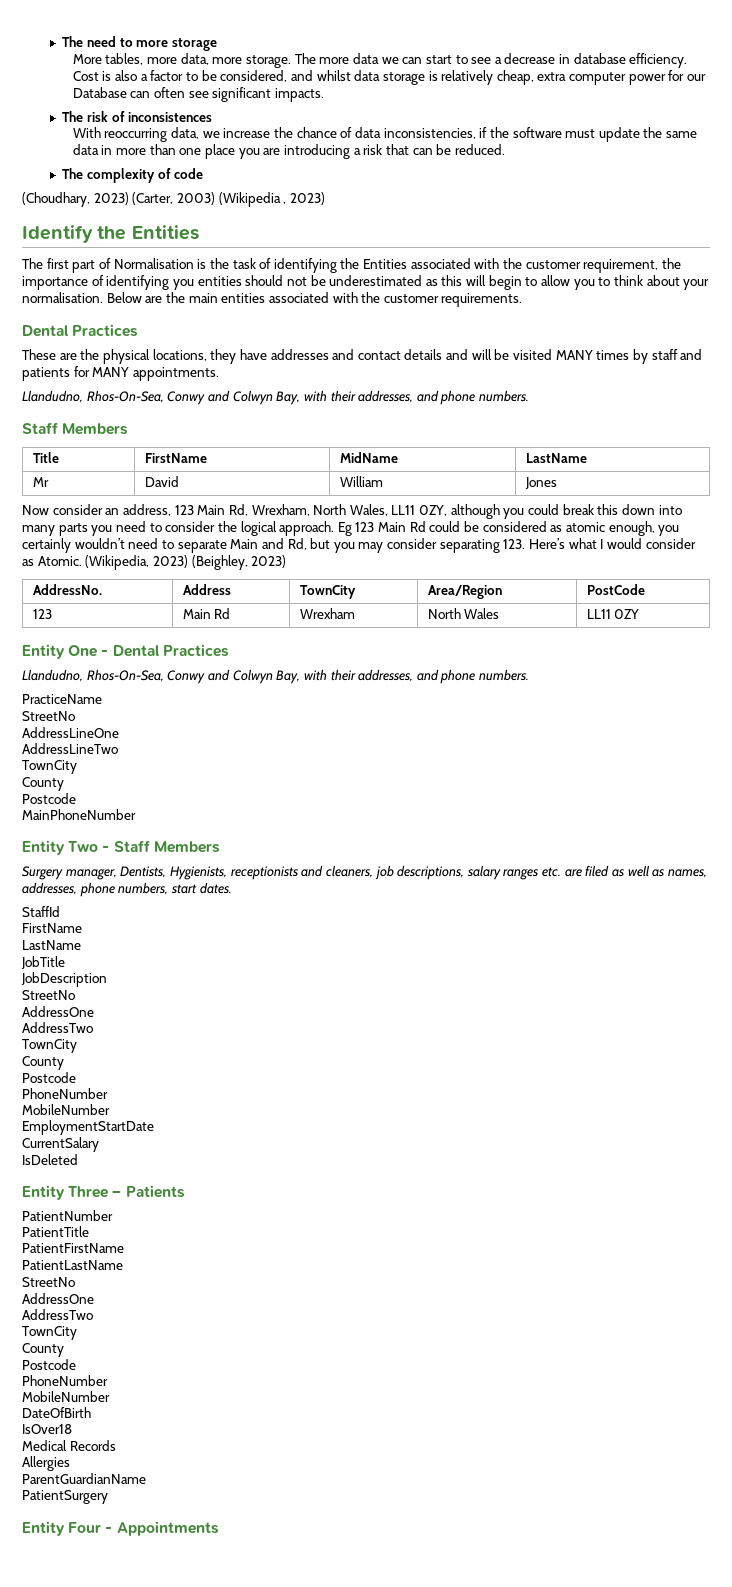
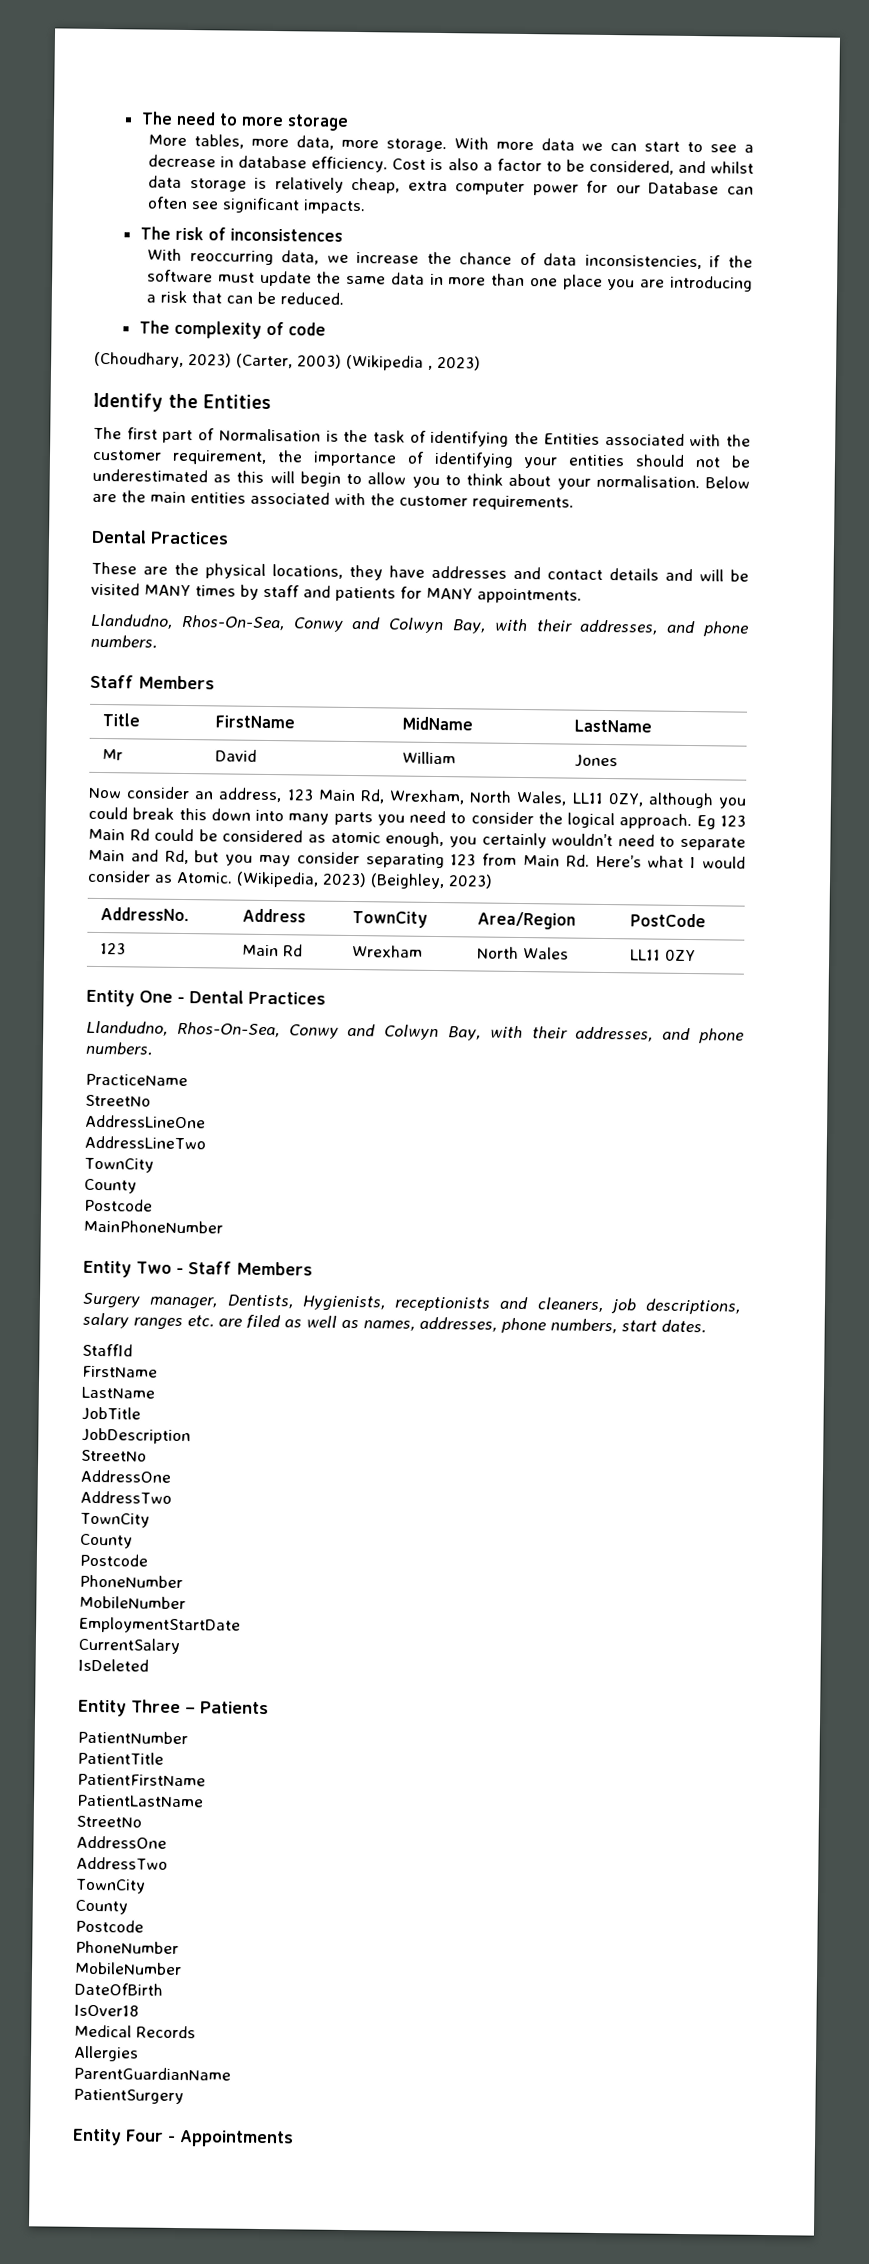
[294,53,316,64] The -> [453,137,489,150] With
[172,279,194,290] you -> [523,457,559,469] your
[503,539,526,549] 123. -> [450,853,590,867] 123 from Main Rd.

